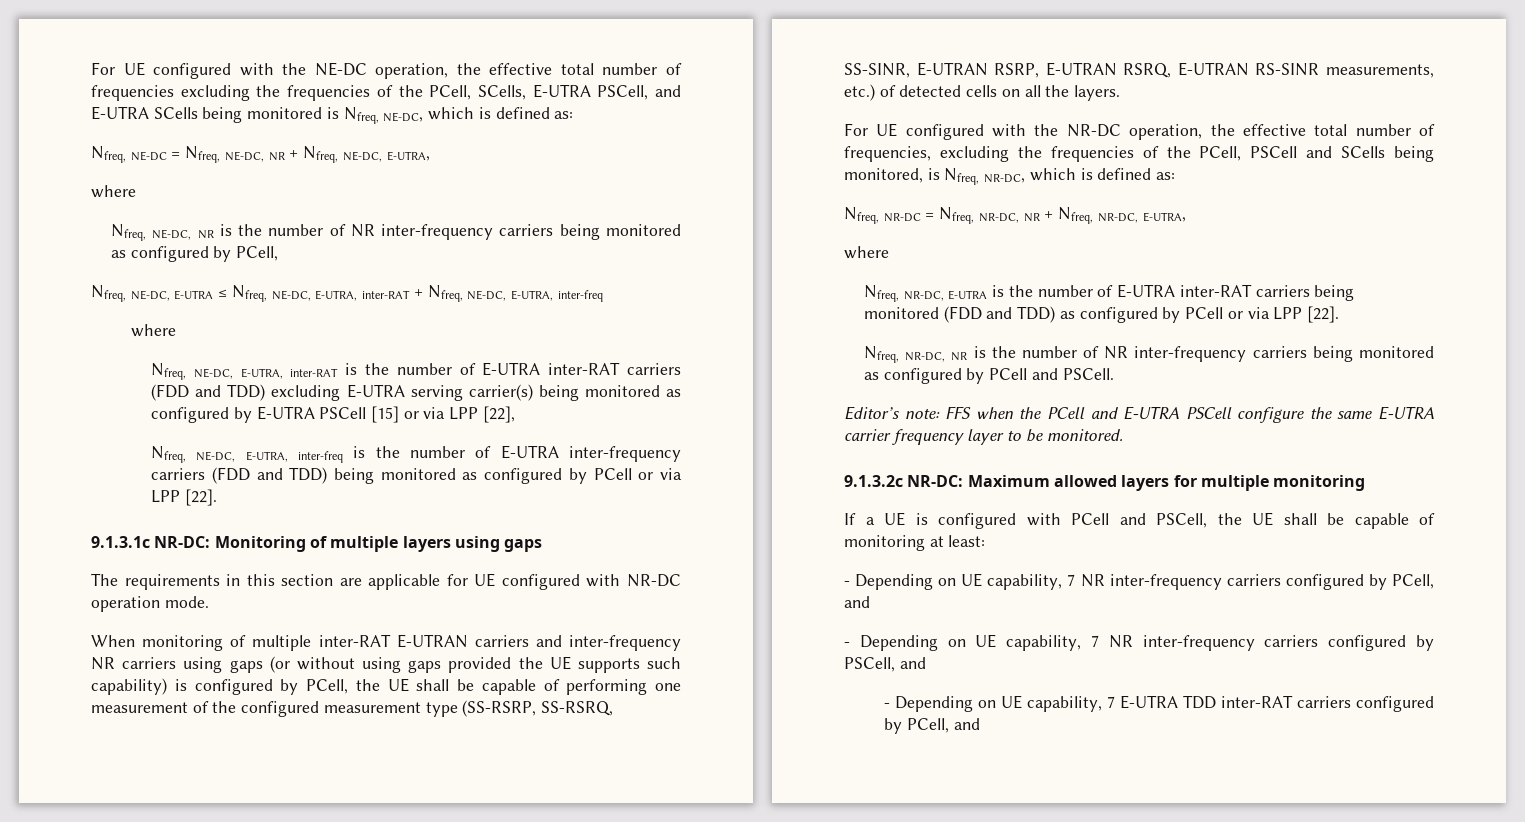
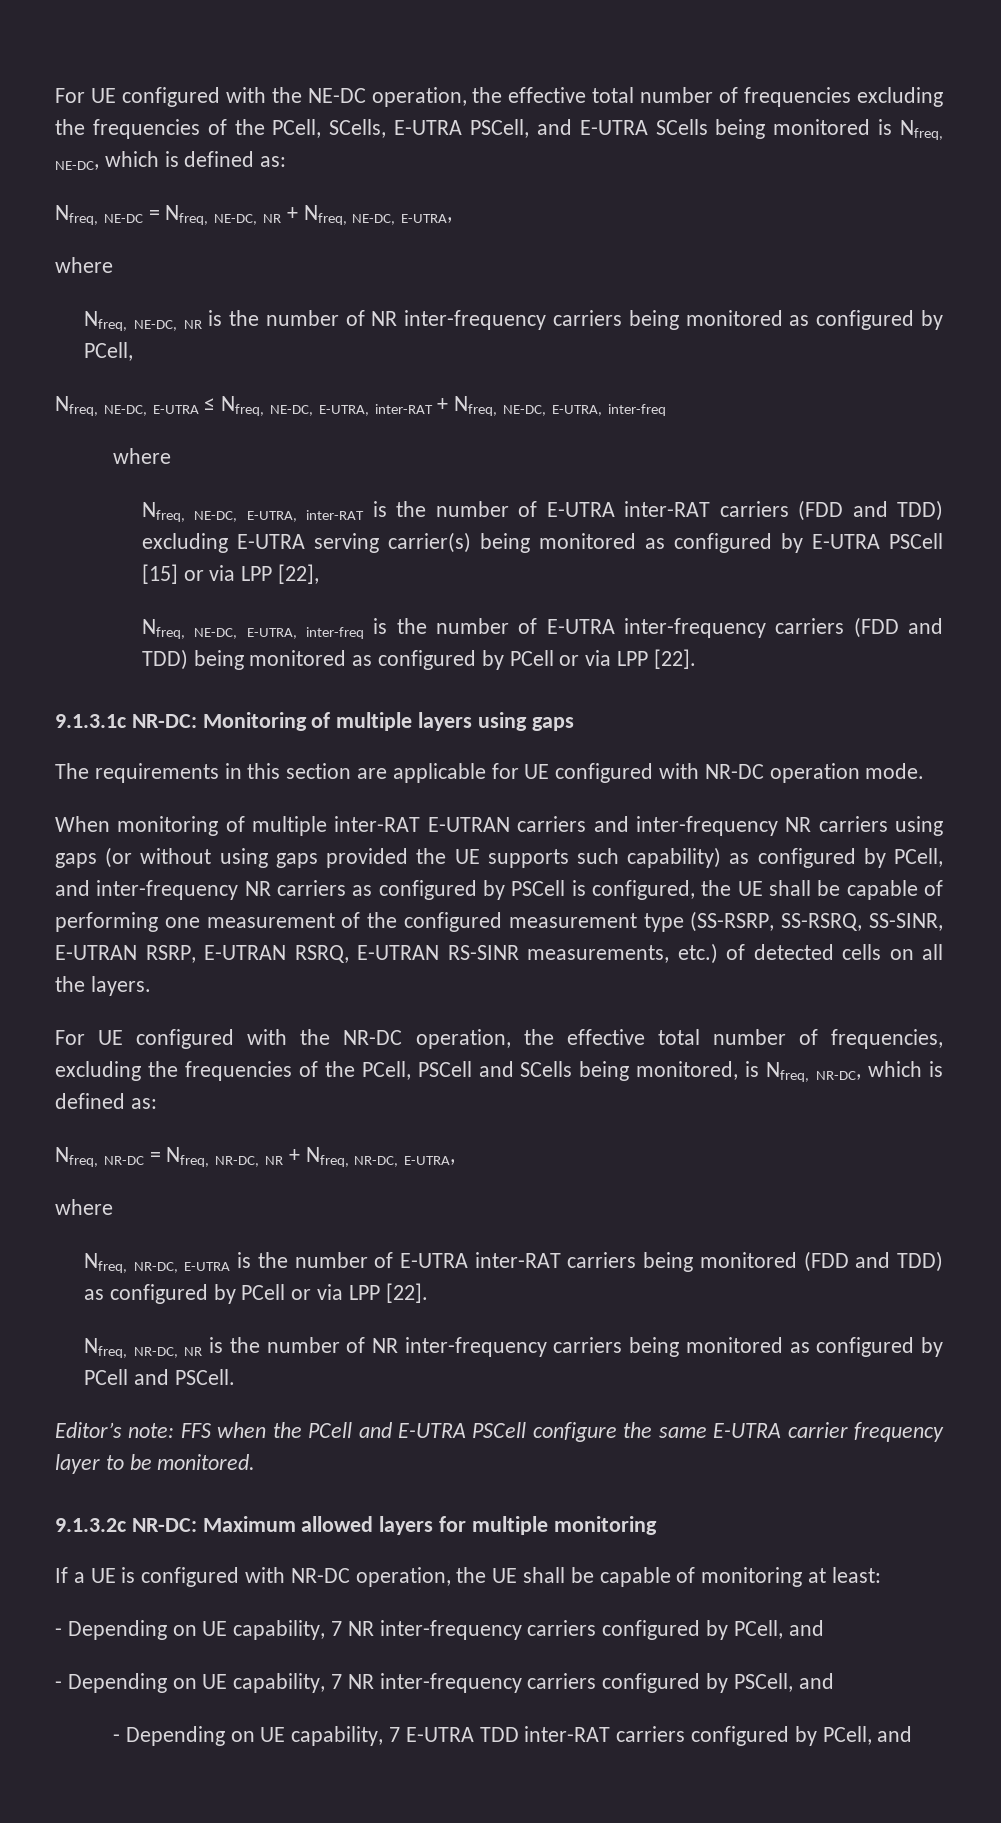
[174,679,348,695] is configured by PCell, -> [729,848,943,868] [55,880,695,900] as configured by PCell, and inter-frequency NR carriers as configured by PSCell is configured,
[1071,513,1207,528] PCell and PSCell, -> [290,1567,451,1587] NR-DC operation,

